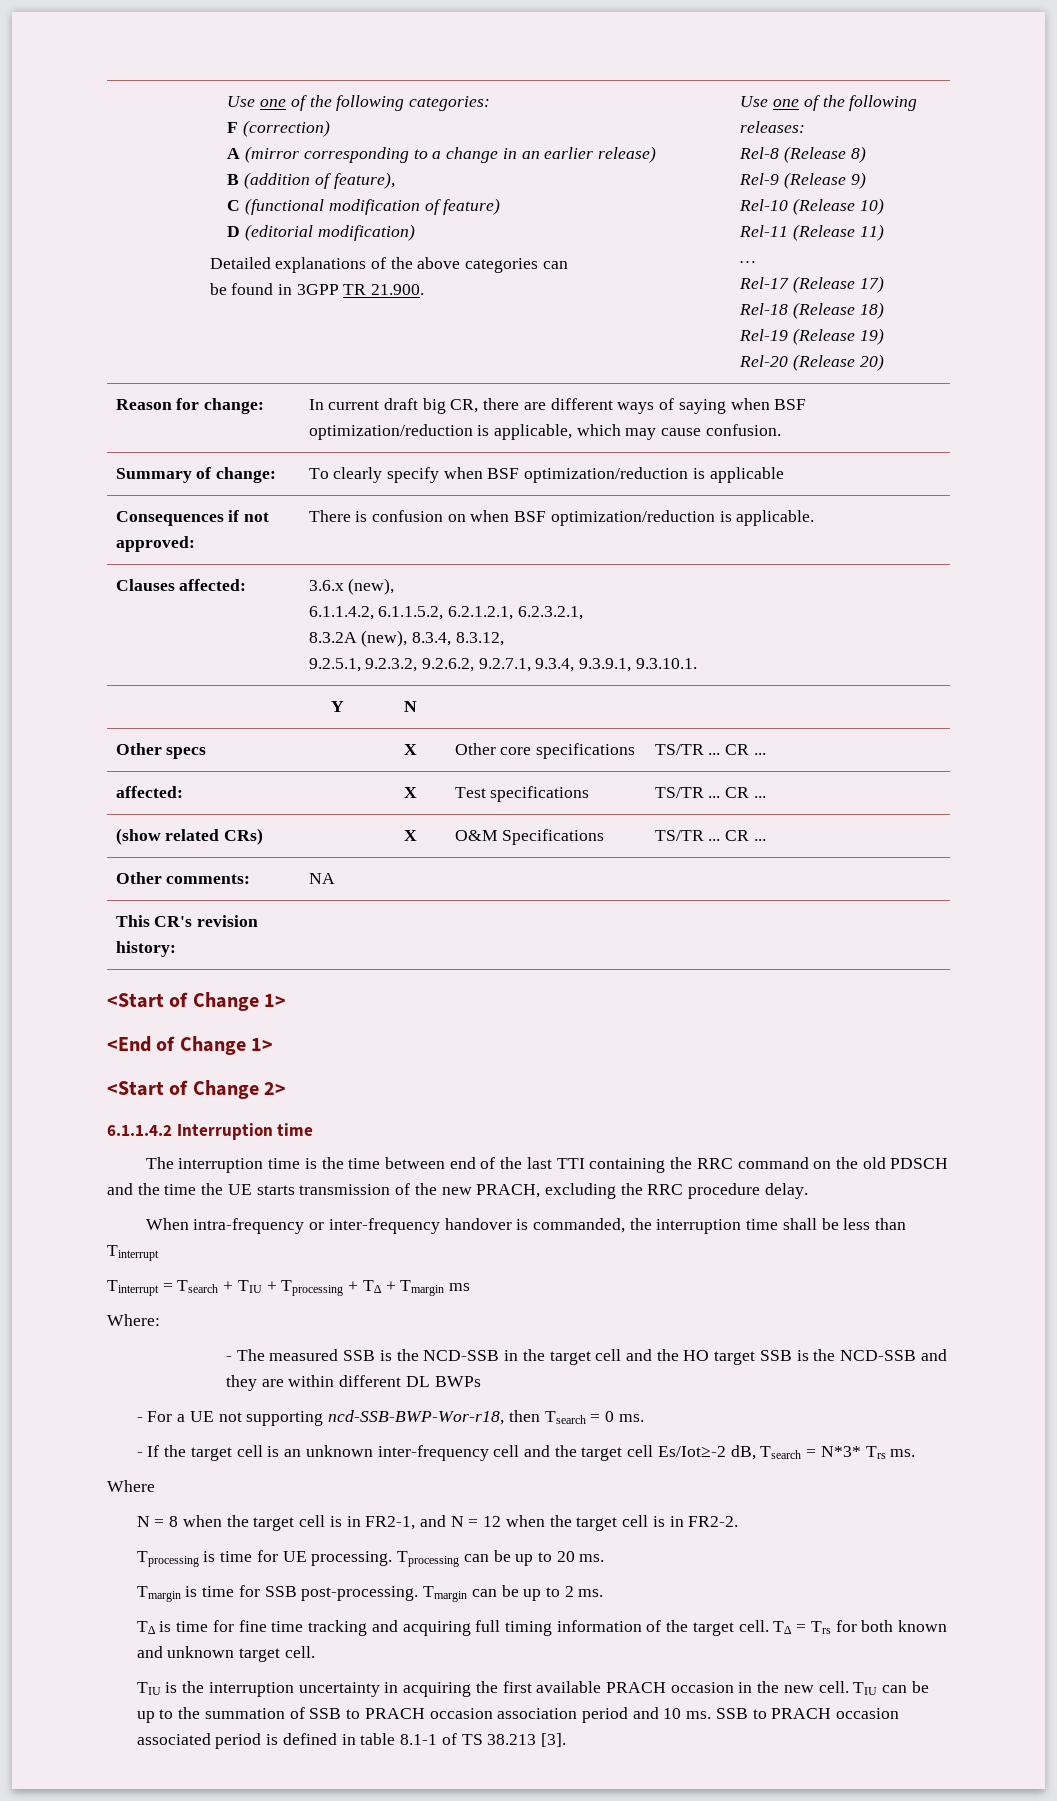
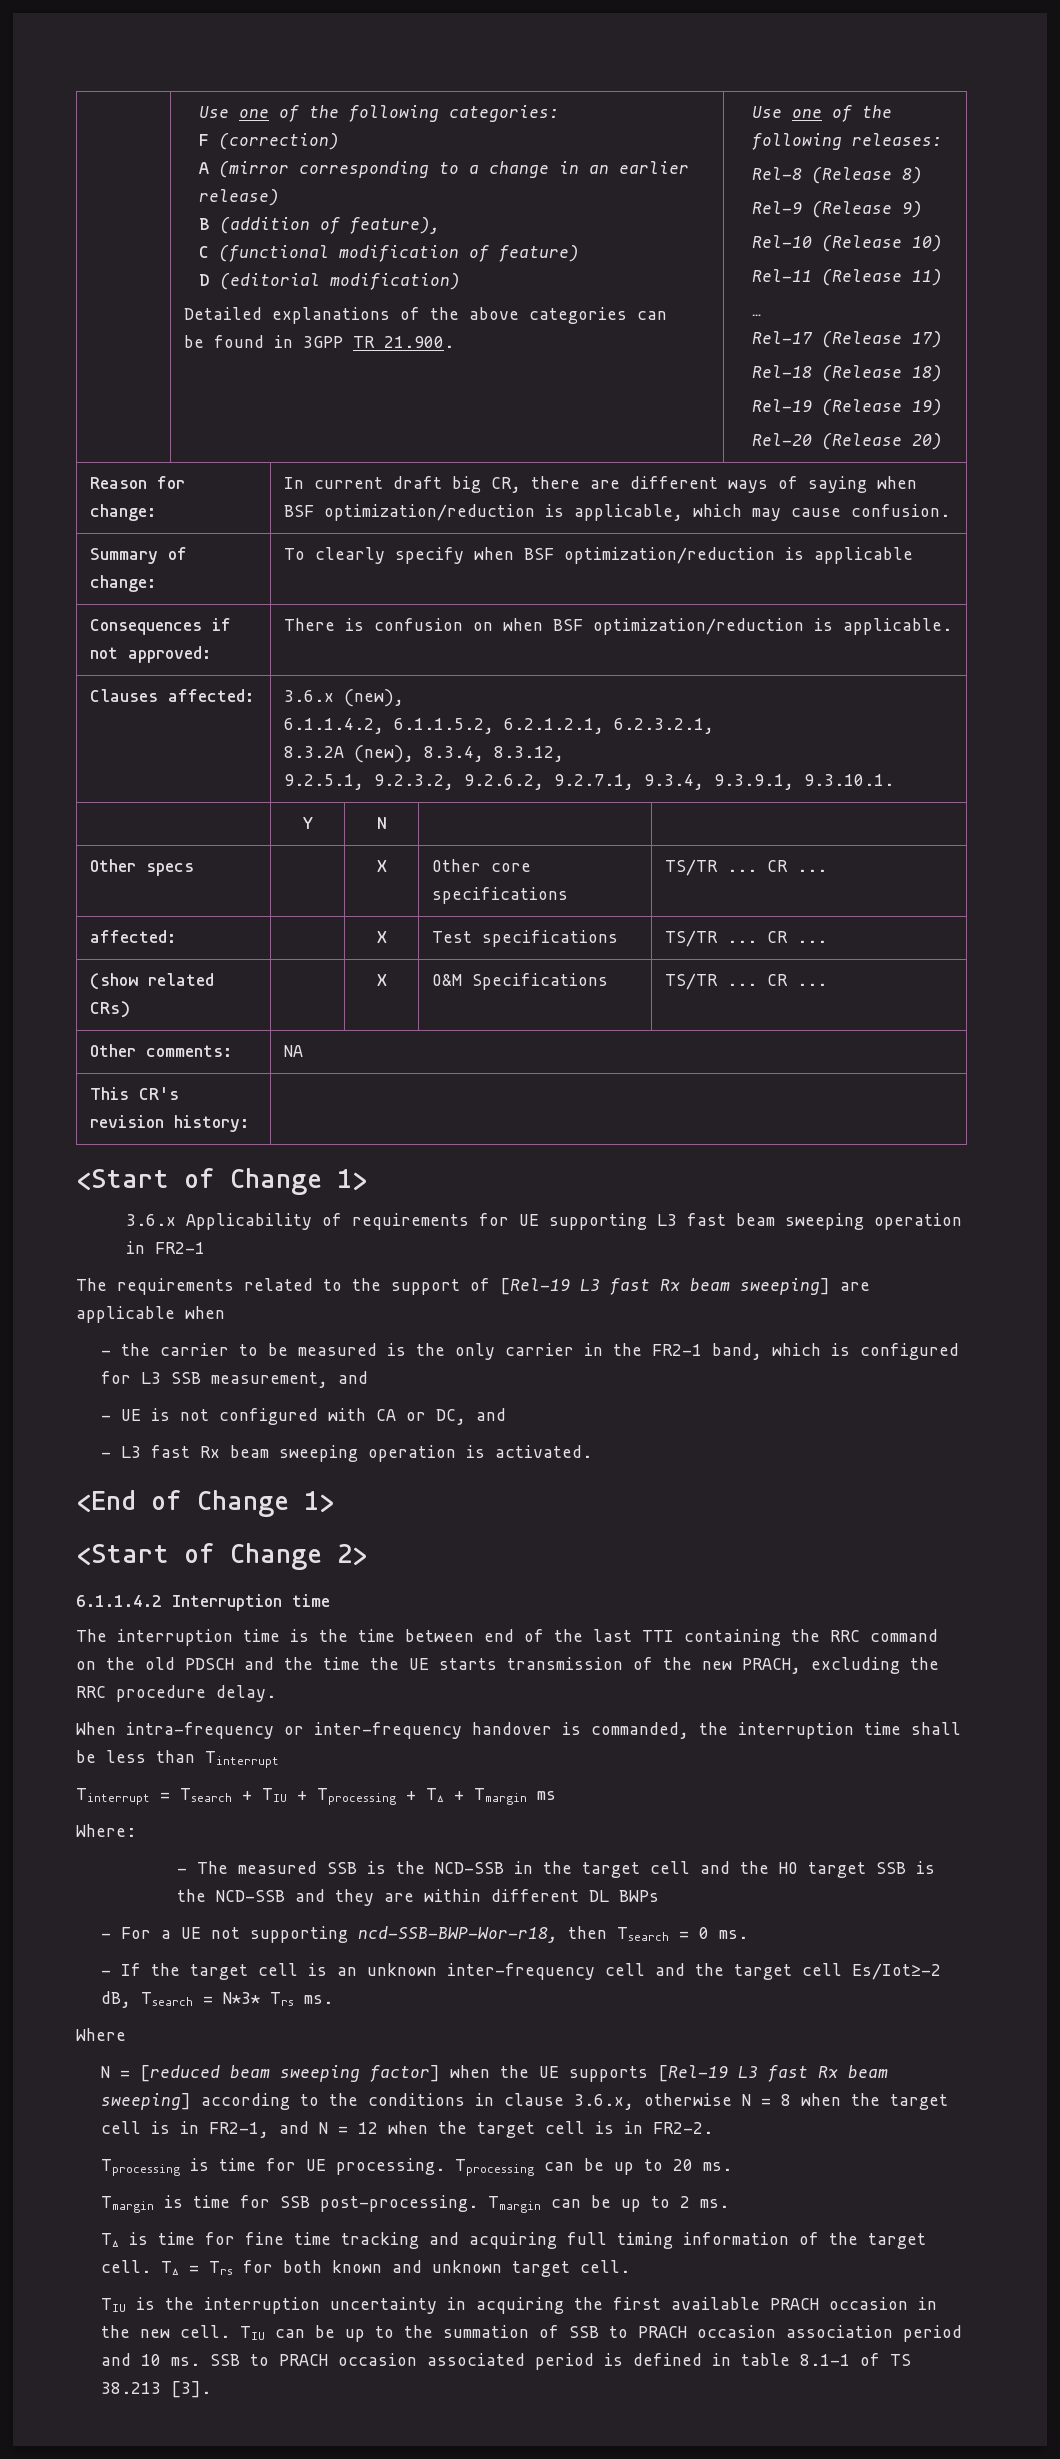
(287, 1000) none -> [126,1213,963,1230] [126,1241,206,1254] [76,1278,870,1295] [76,1306,225,1323] [101,1343,960,1360] [101,1371,369,1388] [101,1408,507,1425] [101,1445,593,1462] // 3.6.x Applicability of requirements for UE supporting L3 fast beam sweeping operation in FR2-1 // The requirements related to the support of [Rel-19 L3 fast Rx beam sweeping] are applicable when // - the carrier to be measured is the only carrier in the FR2-1 band, which is configured for L3 SSB measurement, and // - UE is not configured with CA or DC, and // - L3 fast Rx beam sweeping operation is activated.
(165, 1523) none -> [140,2065,889,2082] [101,2093,772,2110] [reduced beam sweeping factor] when the UE supports [Rel-19 L3 fast Rx beam sweeping] according to the conditions in clause 3.6.x, otherwise N =

